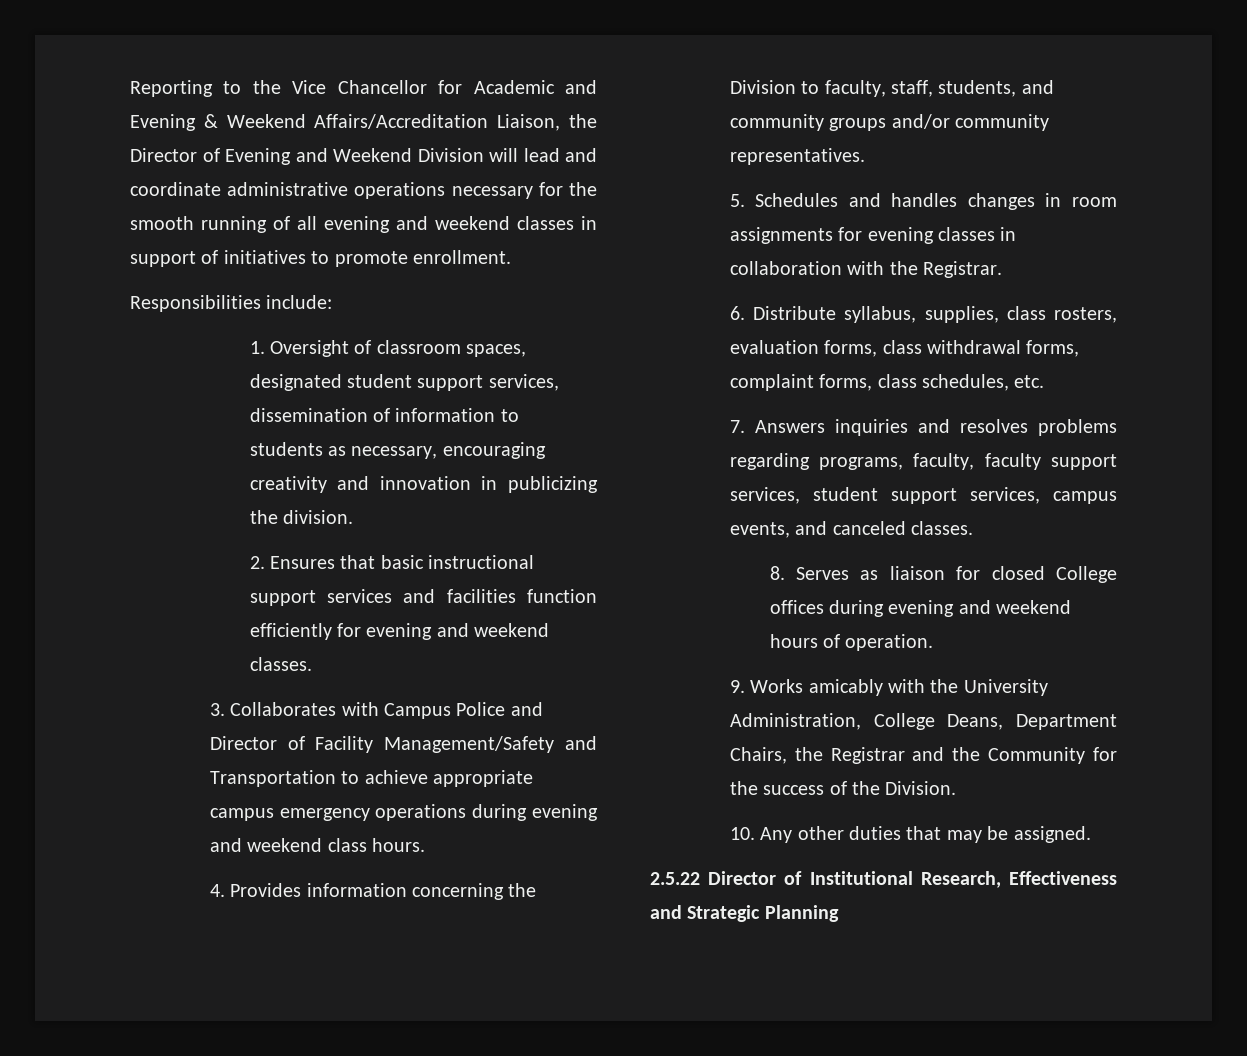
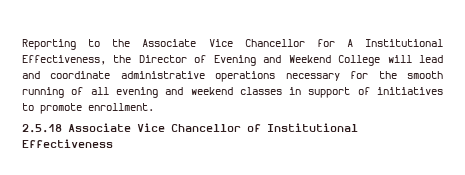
(281, 87) none -> [142,39,197,47] Associate
[473,80,597,94] [130,114,561,131] Academic and Evening & Weekend Affairs/Accreditation Liaison, -> [346,39,443,47] [22,55,106,65] A Institutional Effectiveness,
[417,148,484,162] Division -> [338,55,381,66] College
[130,295,333,312] [249,340,527,357] [249,374,559,391] [249,408,519,422] [249,442,546,459] [249,476,598,493] [249,510,354,524] [249,555,535,569] [249,589,597,606] [249,623,550,640] [249,657,312,671] [209,702,543,719] [209,736,597,753] [209,770,533,787] [209,804,598,821] [209,838,425,852] [209,883,537,900] [729,80,1054,97] [729,114,1049,131] [729,148,865,165] [729,193,1117,210] [729,227,1017,244] [729,261,1002,278] [729,306,1117,323] [729,340,1080,357] [729,374,1045,391] [729,419,1117,436] [729,453,1117,470] [729,487,1117,504] [729,521,973,538] [769,566,1117,583] [769,600,1072,617] [769,634,934,651] [729,679,1048,696] [729,713,1117,730] [729,747,1117,764] [729,781,957,795] [729,826,1091,843] [650,871,1117,888] [650,905,839,922] Responsibilities include: // 1. Oversight of classroom spaces, designated student support services, dissemination of information to students as necessary, encouraging creativity and innovation in publicizing the division. // 2. Ensures that basic instructional support services and facilities function efficiently for evening and weekend classes. // 3. Collaborates with Campus Police and Director of Facility Management/Safety and Transportation to achieve appropriate campus emergency operations during evening and weekend class hours. // 4. Provides information concerning the Division to faculty, staff, students, and community groups and/or community representatives. // 5. Schedules and handles changes in room assignments for evening classes in collaboration with the Registrar. // 6. Distribute syllabus, supplies, class rosters, evaluation forms, class withdrawal forms, complaint forms, class schedules, etc. // 7. Answers inquiries and resolves problems regarding programs, faculty, faculty support services, student support services, campus events, and canceled classes. // 8. Serves as liaison for closed College offices during evening and weekend hours of operation. // 9. Works amicably with the University Administration, College Deans, Department Chairs, the Registrar and the Community for the success of the Division. // 10. Any other duties that may be assigned. // 2.5.22 Director of Institutional Research, Effectiveness and Strategic Planning -> [22,123,358,133] [22,139,113,148] 2.5.18 Associate Vice Chancellor of Institutional Effectiveness

